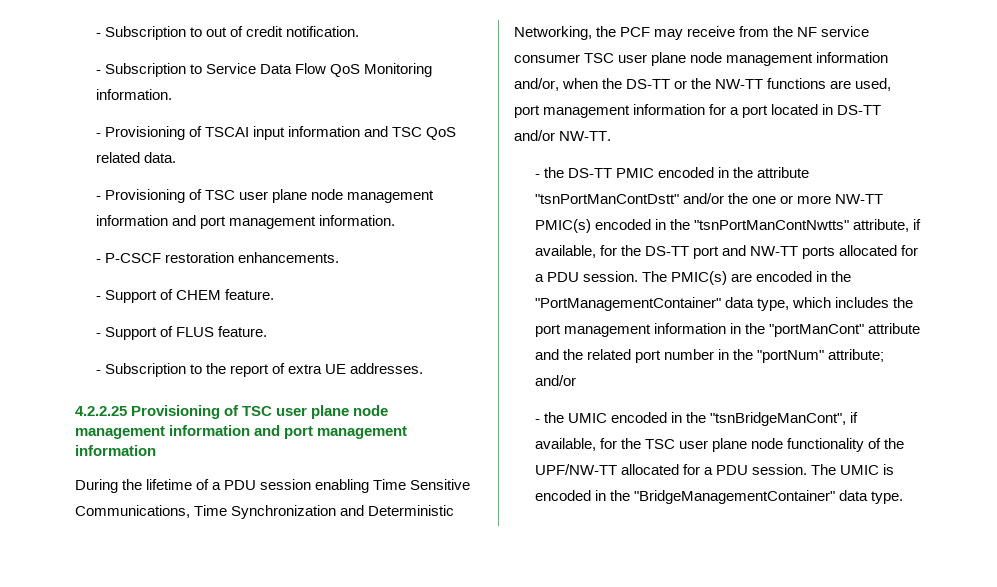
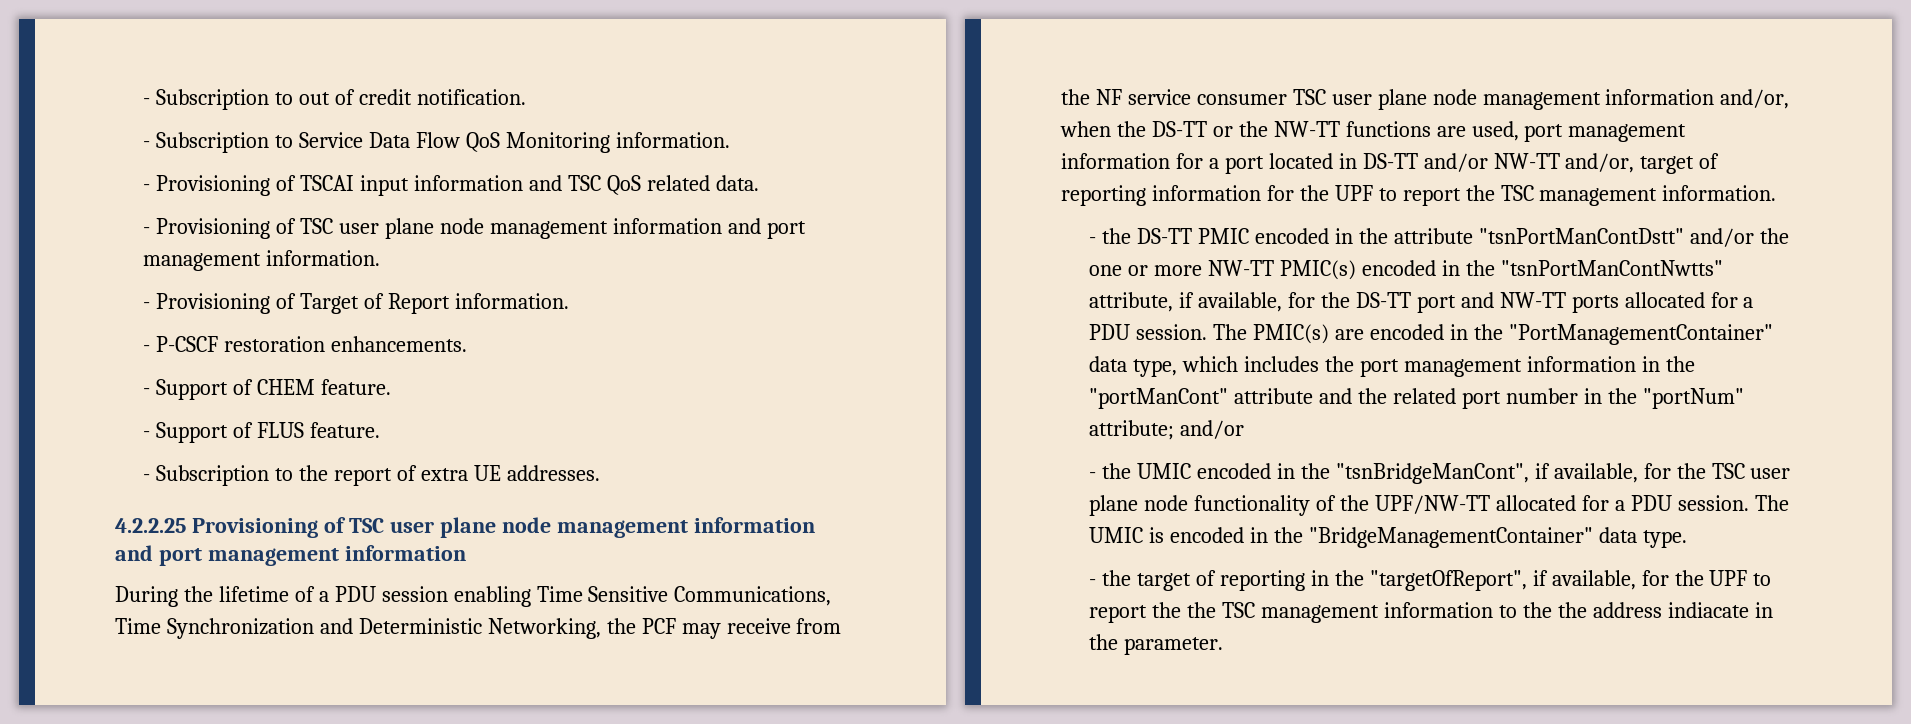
(395, 220) none -> [143,293,569,314] // - Provisioning of Target of Report information.
[559,131,612,141] NW-TT. -> [1493,153,1720,174] [1061,185,1777,206] NW-TT and/or, target of reporting information for the UPF to report the TSC management information.
(903, 497) none -> [1089,570,1772,591] [1089,602,1773,623] [1089,634,1224,655] // - the target of reporting in the "targetOfReport", if available, for the UPF to report the the TSC management information to the the address indiacate in the parameter.

